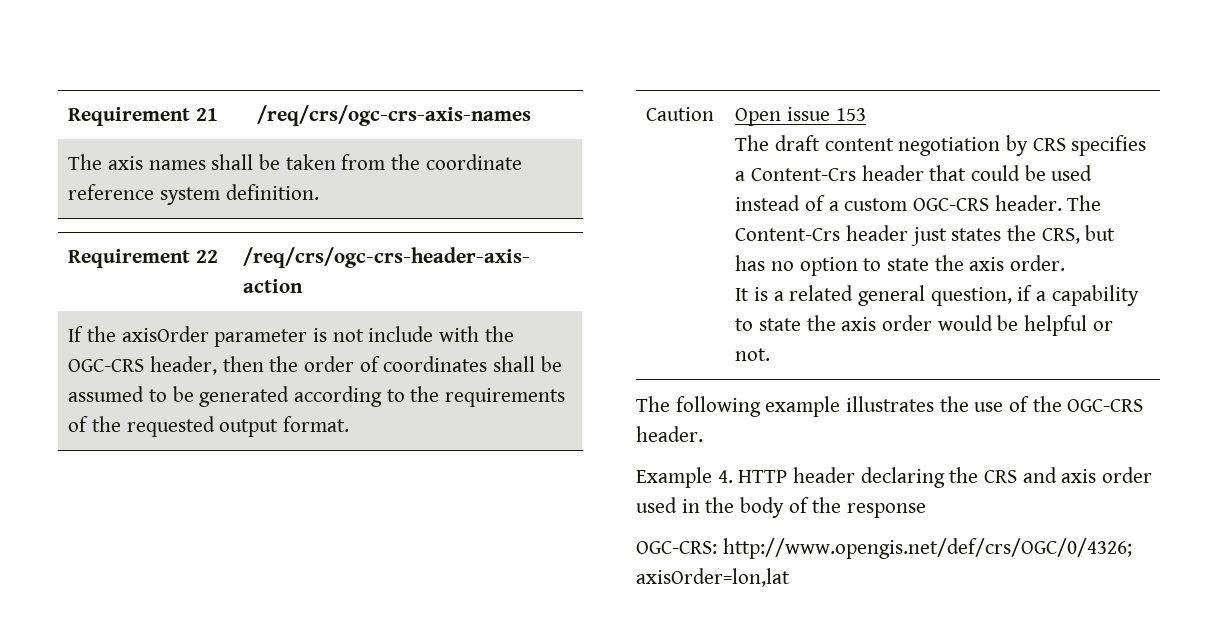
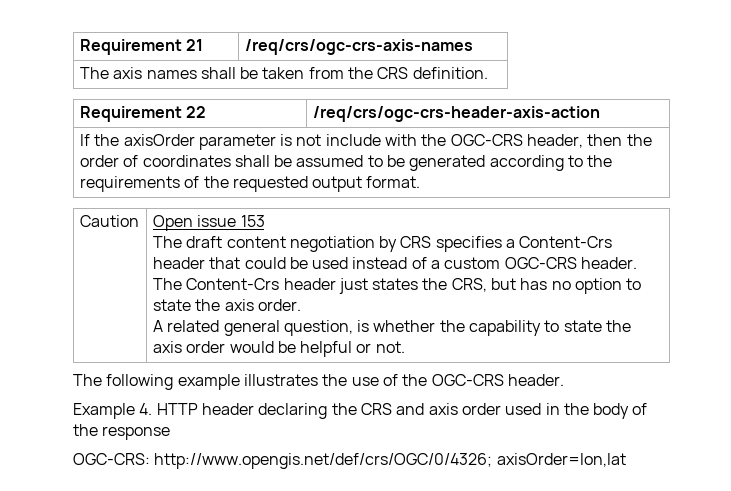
[425,154,522,170] [68,184,221,205] coordinate reference system -> [377,67,409,79] CRS
[735,285,1047,306] It is a related general question, if a -> [152,320,465,336] A related general question, is whether the

